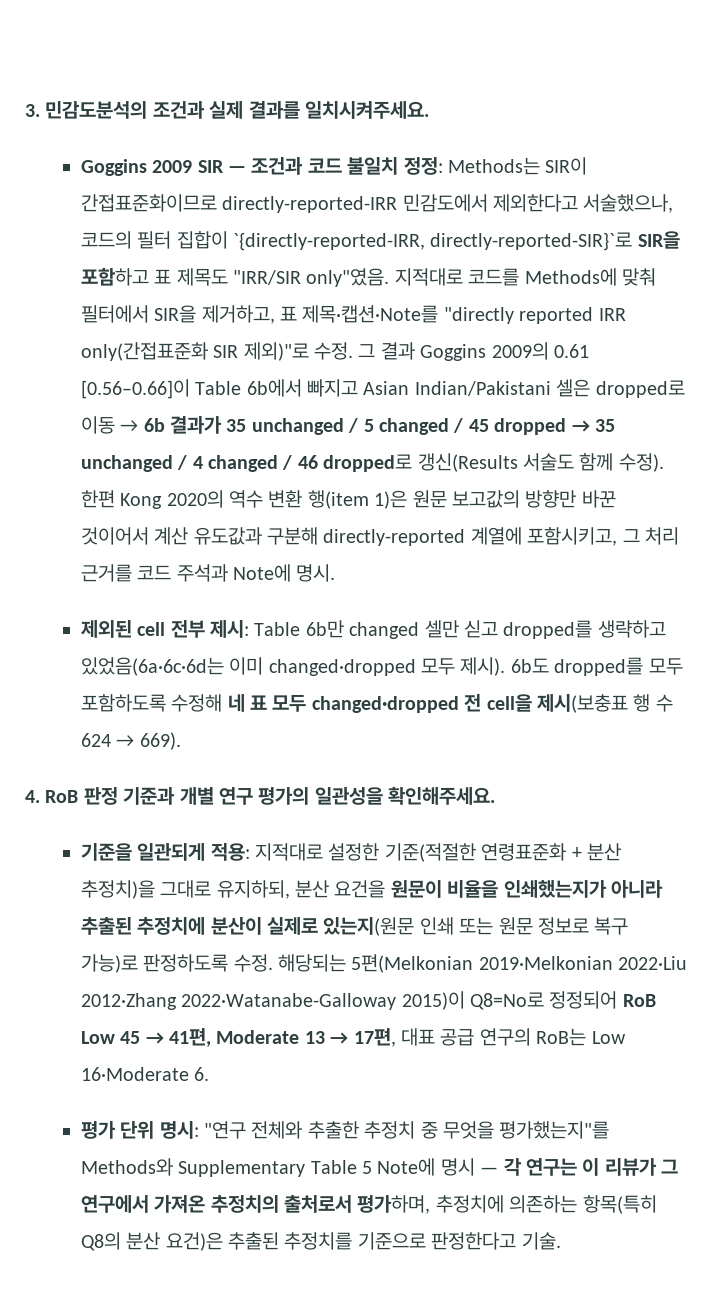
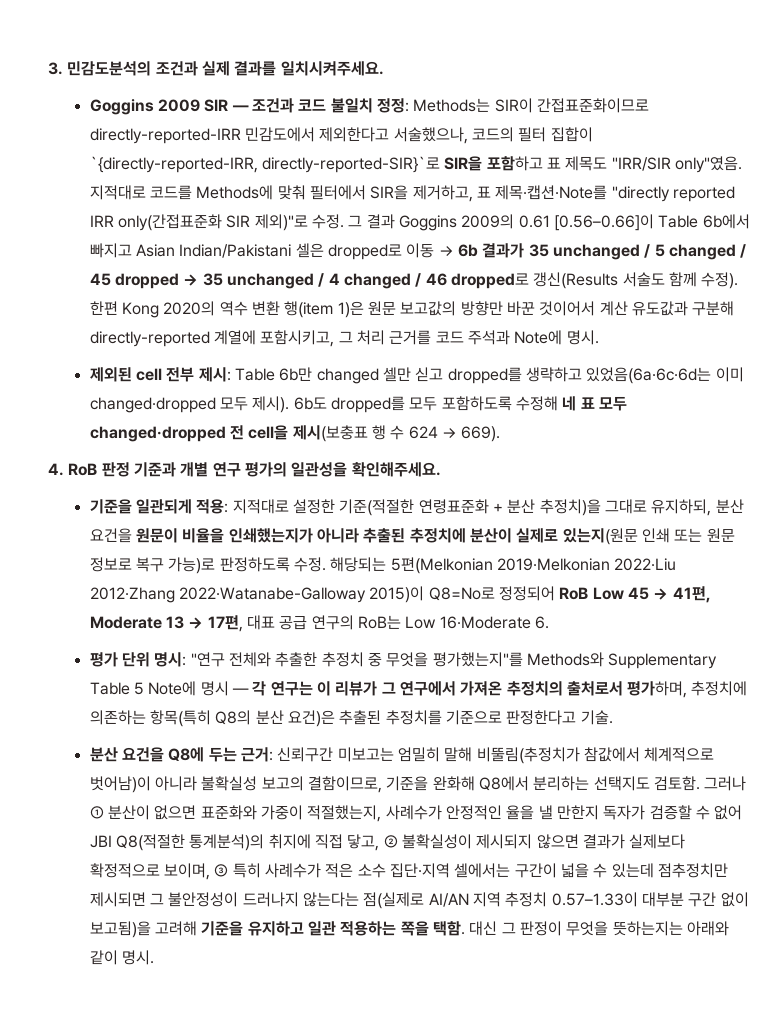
(561, 1241) none -> [89,747,715,764] [89,776,747,793] [89,805,743,822] [89,834,686,851] [89,863,728,880] [89,892,749,909] [89,921,729,938] [89,950,154,965] // 분산 요건을 Q8에 두는 근거: 신뢰구간 미보고는 엄밀히 말해 비뚤림(추정치가 참값에서 체계적으로 벗어남)이 아니라 불확실성 보고의 결함이므로, 기준을 완화해 Q8에서 분리하는 선택지도 검토함. 그러나 ① 분산이 없으면 표준화와 가중이 적절했는지, 사례수가 안정적인 율을 낼 만한지 독자가 검증할 수 없어 JBI Q8(적절한 통계분석)의 취지에 직접 닿고, ② 불확실성이 제시되지 않으면 결과가 실제보다 확정적으로 보이며, ③ 특히 사례수가 적은 소수 집단·지역 셀에서는 구간이 넓을 수 있는데 점추정치만 제시되면 그 불안정성이 드러나지 않는다는 점(실제로 AI/AN 지역 추정치 0.57–1.33이 대부분 구간 없이 보고됨)을 고려해 기준을 유지하고 일관 적용하는 쪽을 택함. 대신 그 판정이 무엇을 뜻하는지는 아래와 같이 명시.

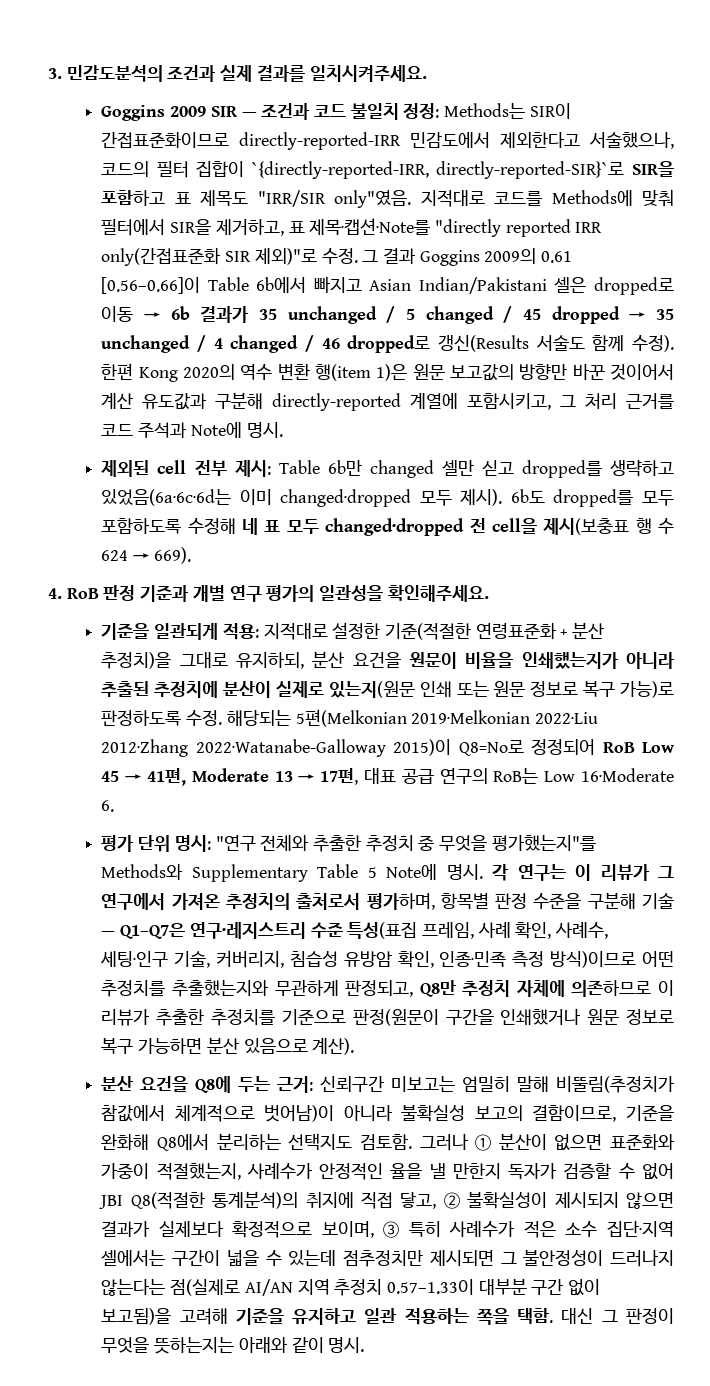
[200,681,249,696] 명시 — -> [446,864,483,880] 명시.
[691,681,748,696] [89,710,613,727] 추정치에 의존하는 항목(특히 Q8의 분산 요건)은 추출된 추정치를 기준으로 판정한다고 기술. -> [440,892,674,910] [101,922,609,939] [100,950,674,968] [101,980,674,997] [101,1008,674,1026] [101,1037,355,1055] 항목별 판정 수준을 구분해 기술 — Q1–Q7은 연구·레지스트리 수준 특성(표집 프레임, 사례 확인, 사례수, 세팅·인구 기술, 커버리지, 침습성 유방암 확인, 인종·민족 측정 방식)이므로 어떤 추정치를 추출했는지와 무관하게 판정되고, Q8만 추정치 자체에 의존하므로 이 리뷰가 추출한 추정치를 기준으로 판정(원문이 구간을 인쇄했거나 원문 정보로 복구 가능하면 분산 있음으로 계산).

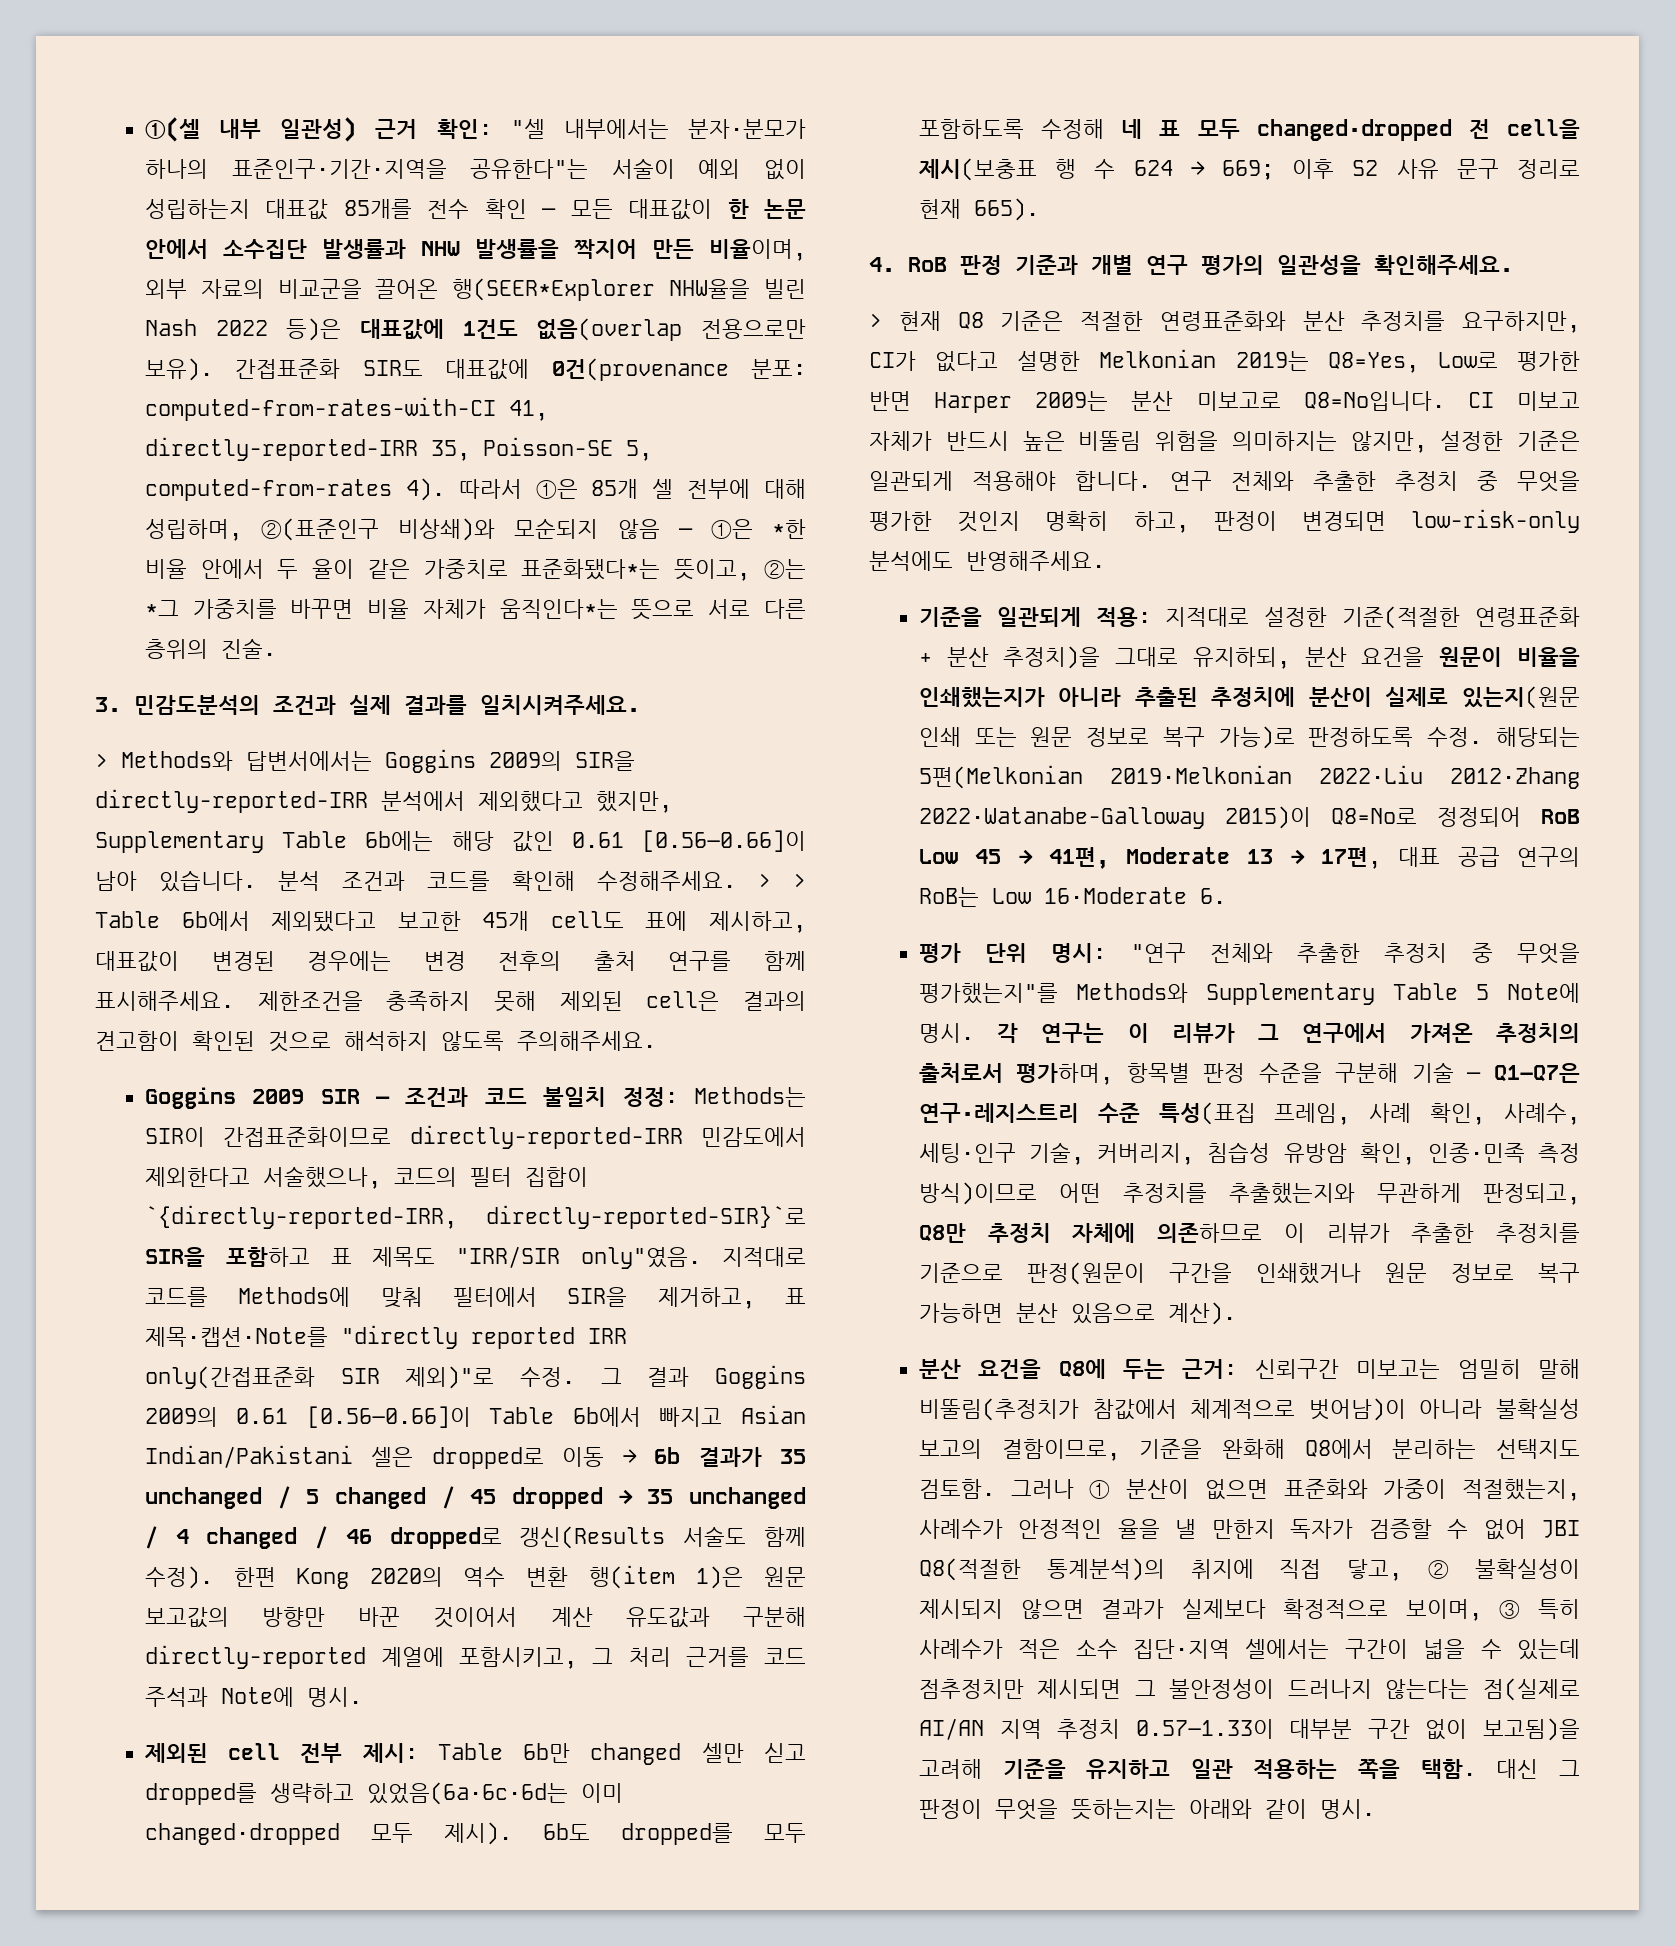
(48, 73) none -> [144,117,807,142] [144,158,806,180] [144,199,806,220] [144,239,806,261] [144,278,806,301] [144,318,806,341] [144,358,806,381] [144,397,548,421] [144,437,652,461] [144,478,806,501] [144,518,807,541] [144,559,807,581] [144,599,807,620] [144,638,276,659] ①(셀 내부 일관성) 근거 확인: "셀 내부에서는 분자·분모가 하나의 표준인구·기간·지역을 공유한다"는 서술이 예외 없이 성립하는지 대표값 85개를 전수 확인 — 모든 대표값이 한 논문 안에서 소수집단 발생률과 NHW 발생률을 짝지어 만든 비율이며, 외부 자료의 비교군을 끌어온 행(SEER*Explorer NHW율을 빌린 Nash 2022 등)은 대표값에 1건도 없음(overlap 전용으로만 보유). 간접표준화 SIR도 대표값에 0건(provenance 분포: computed-from-rates-with-CI 41, directly-reported-IRR 35, Poisson-SE 5, computed-from-rates 4). 따라서 ①은 85개 셀 전부에 대해 성립하며, ②(표준인구 비상쇄)와 모순되지 않음 — ①은 *한 비율 안에서 두 율이 같은 가중치로 표준화됐다*는 뜻이고, ②는 *그 가중치를 바꾸면 비율 자체가 움직인다*는 뜻으로 서로 다른 층위의 진술. //
(427, 73) none -> [95,749,635,773] [95,789,672,813] [95,830,806,853] [95,870,806,892] [95,911,806,933] [95,951,806,972] [95,991,806,1012] [95,1031,656,1052] // > Methods와 답변서에서는 Goggins 2009의 SIR을 directly-reported-IRR 분석에서 제외했다고 했지만, Supplementary Table 6b에는 해당 값인 0.61 [0.56–0.66]이 남아 있습니다. 분석 조건과 코드를 확인해 수정해주세요. > > Table 6b에서 제외됐다고 보고한 45개 cell도 표에 제시하고, 대표값이 변경된 경우에는 변경 전후의 출처 연구를 함께 표시해주세요. 제한조건을 충족하지 못해 제외된 cell은 결과의 견고함이 확인된 것으로 해석하지 않도록 주의해주세요.
[153,547,191,564] 669). -> [1221,159,1580,180] [918,198,1039,221] 669; 이후 S2 사유 문구 정리로 현재 665).
(489, 593) none -> [869,311,1580,333] [869,349,1580,373] [869,391,1580,413] [869,431,1580,453] [869,471,1580,492] [869,509,1580,533] [869,551,1105,571] // > 현재 Q8 기준은 적절한 연령표준화와 분산 추정치를 요구하지만, CI가 없다고 설명한 Melkonian 2019는 Q8=Yes, Low로 평가한 반면 Harper 2009는 분산 미보고로 Q8=No입니다. CI 미보고 자체가 반드시 높은 비뚤림 위험을 의미하지는 않지만, 설정한 기준은 일관되게 적용해야 합니다. 연구 전체와 추출한 추정치 중 무엇을 평가한 것인지 명확히 하고, 판정이 변경되면 low-risk-only 분석에도 반영해주세요.

